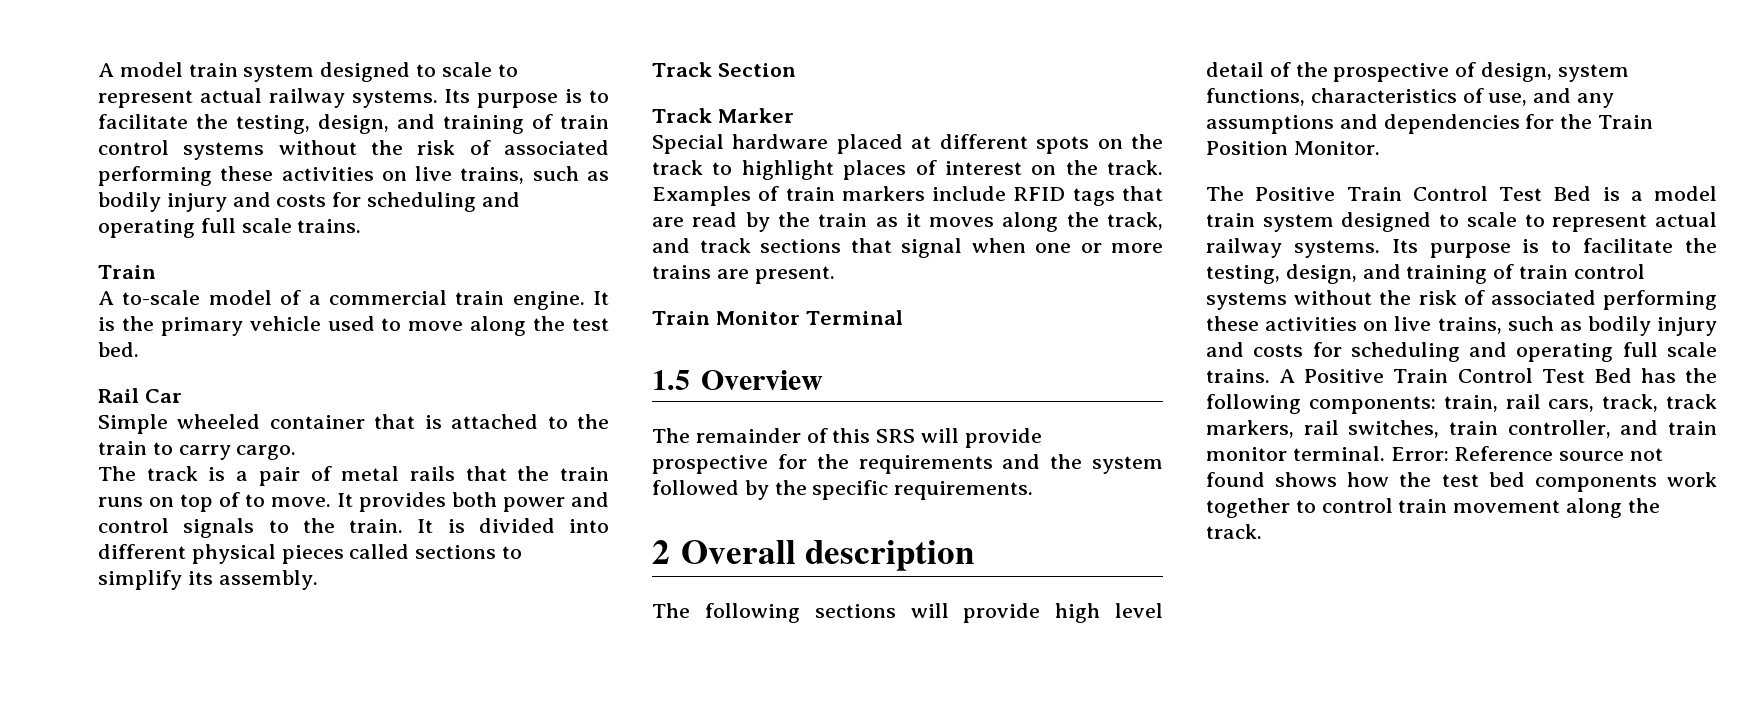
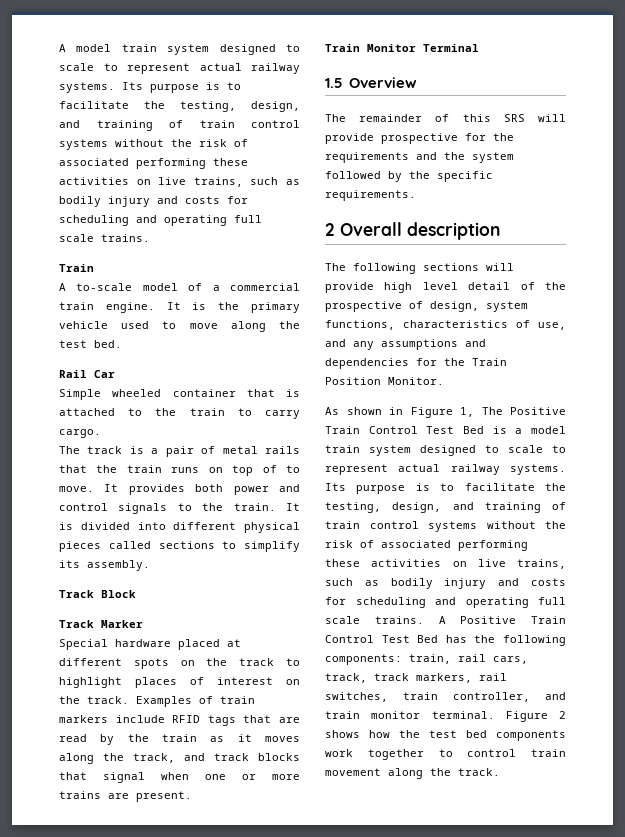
[717,63,796,77] Section -> [101,590,136,598] Block
[760,239,841,253] sections -> [258,753,300,761] blocks
(1380, 148) none -> [325,407,474,418] As shown in Figure 1,
[1390,446,1664,461] [1206,472,1265,487] Error: Reference source not found -> [505,711,566,722] Figure 2

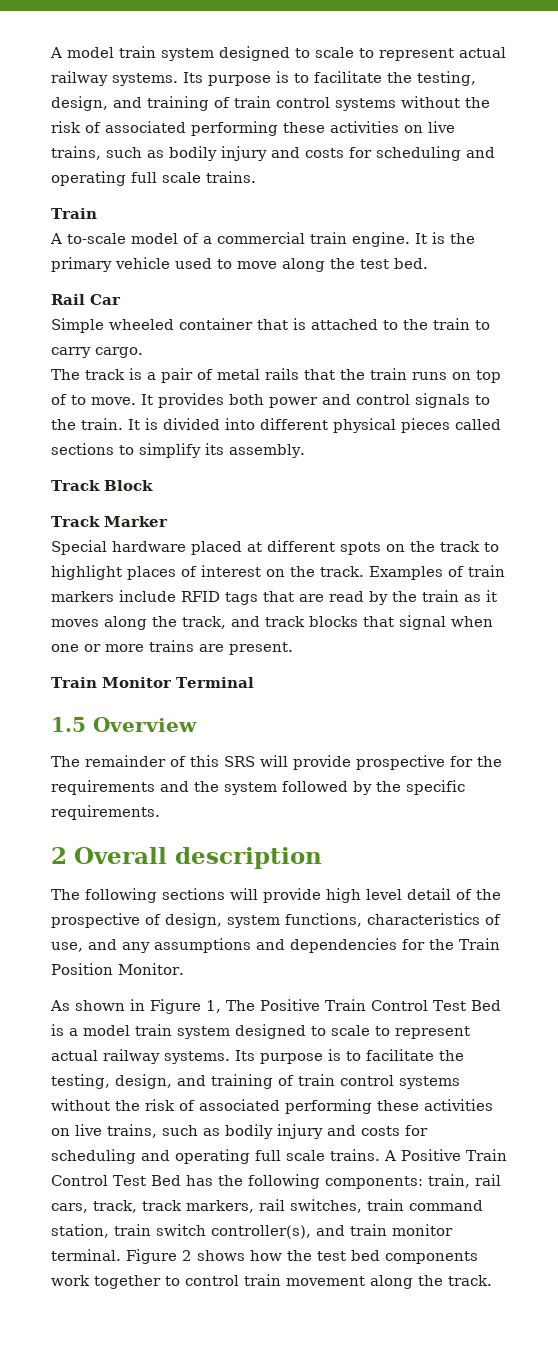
[453,692,530,702] controller, -> [409,1200,483,1211] [51,1224,311,1239] command station, train switch controller(s),

